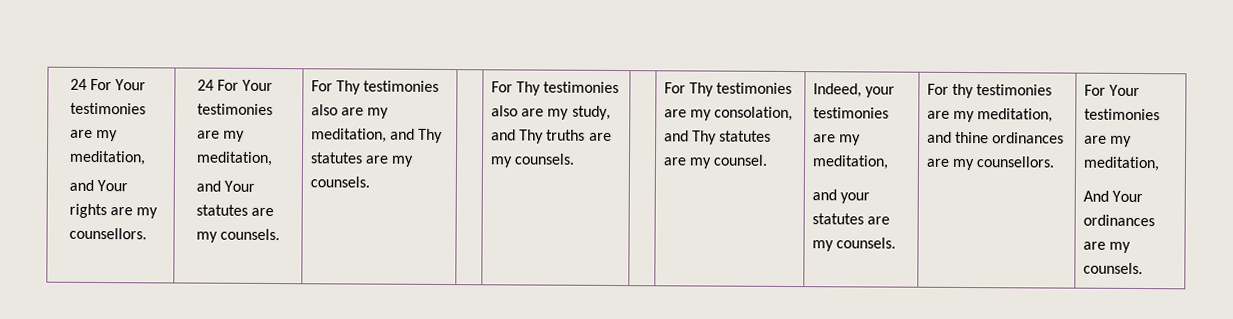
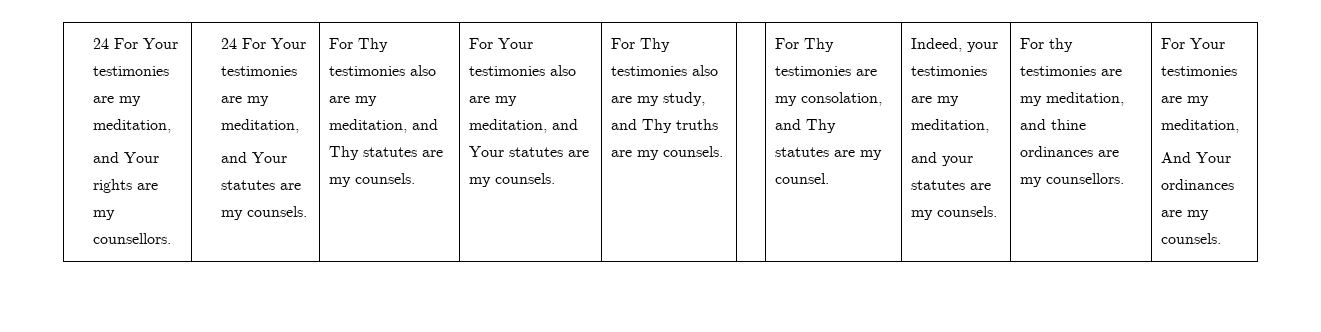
(371, 182) none -> [468,38,533,49] [468,65,576,76] [468,96,517,106] [468,119,578,133] [468,146,589,157] [468,173,555,187] For Your testimonies also are my meditation, and Your statutes are my counsels.

